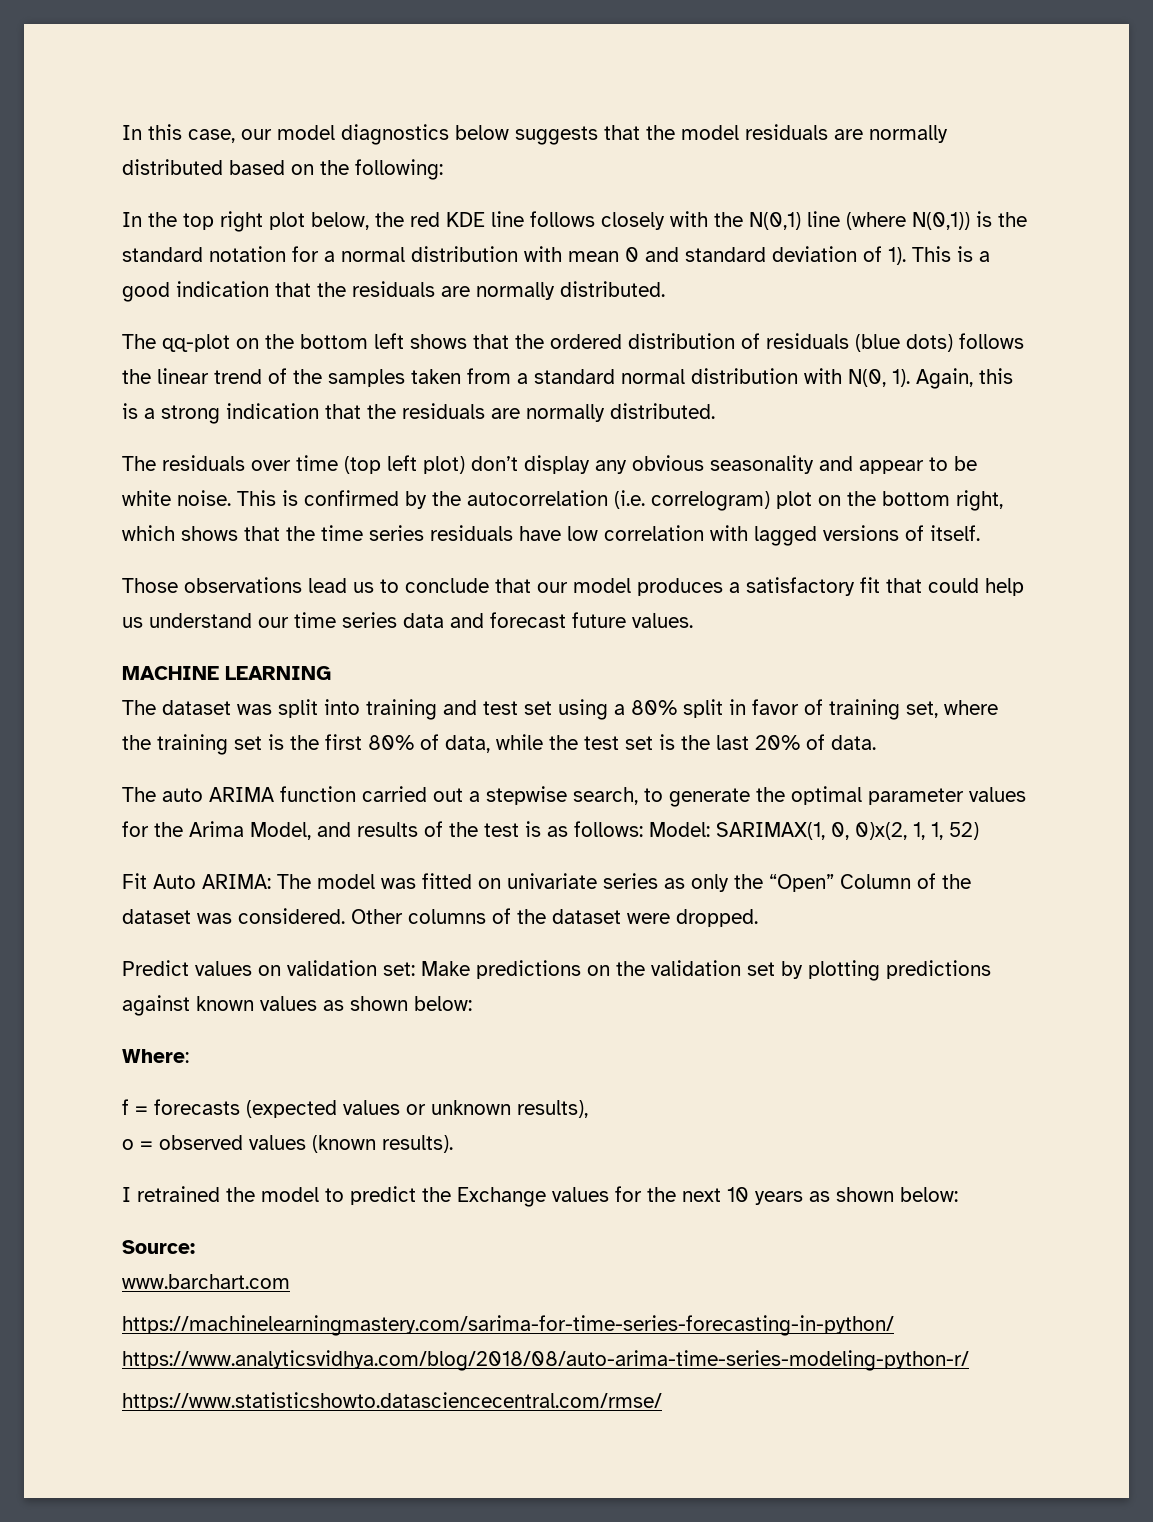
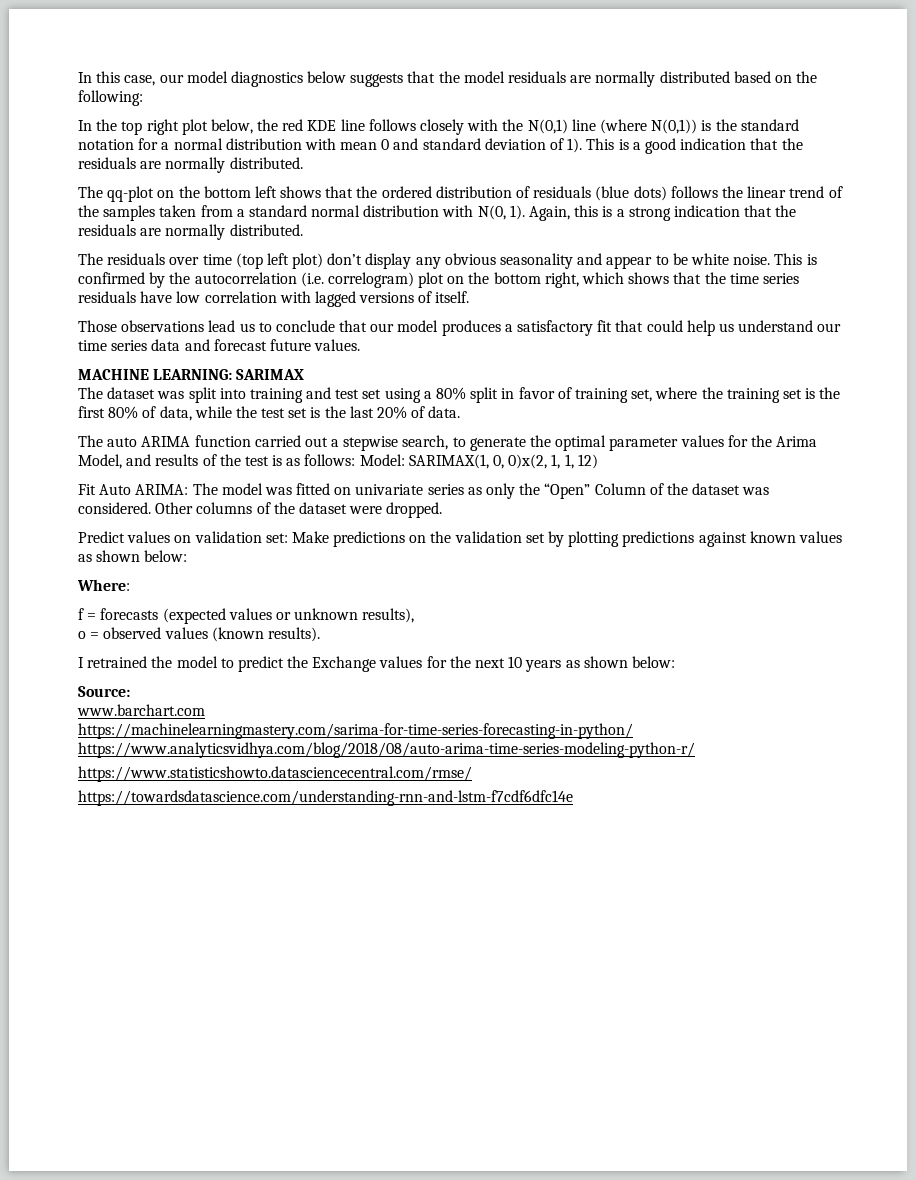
[225,666,331,680] LEARNING -> [153,369,305,380] LEARNING: SARIMAX
[949,822,979,840] 52) -> [577,454,598,469] 12)
(662, 1401) none -> [78,790,573,806] // https://towardsdatascience.com/understanding-rnn-and-lstm-f7cdf6dfc14e

